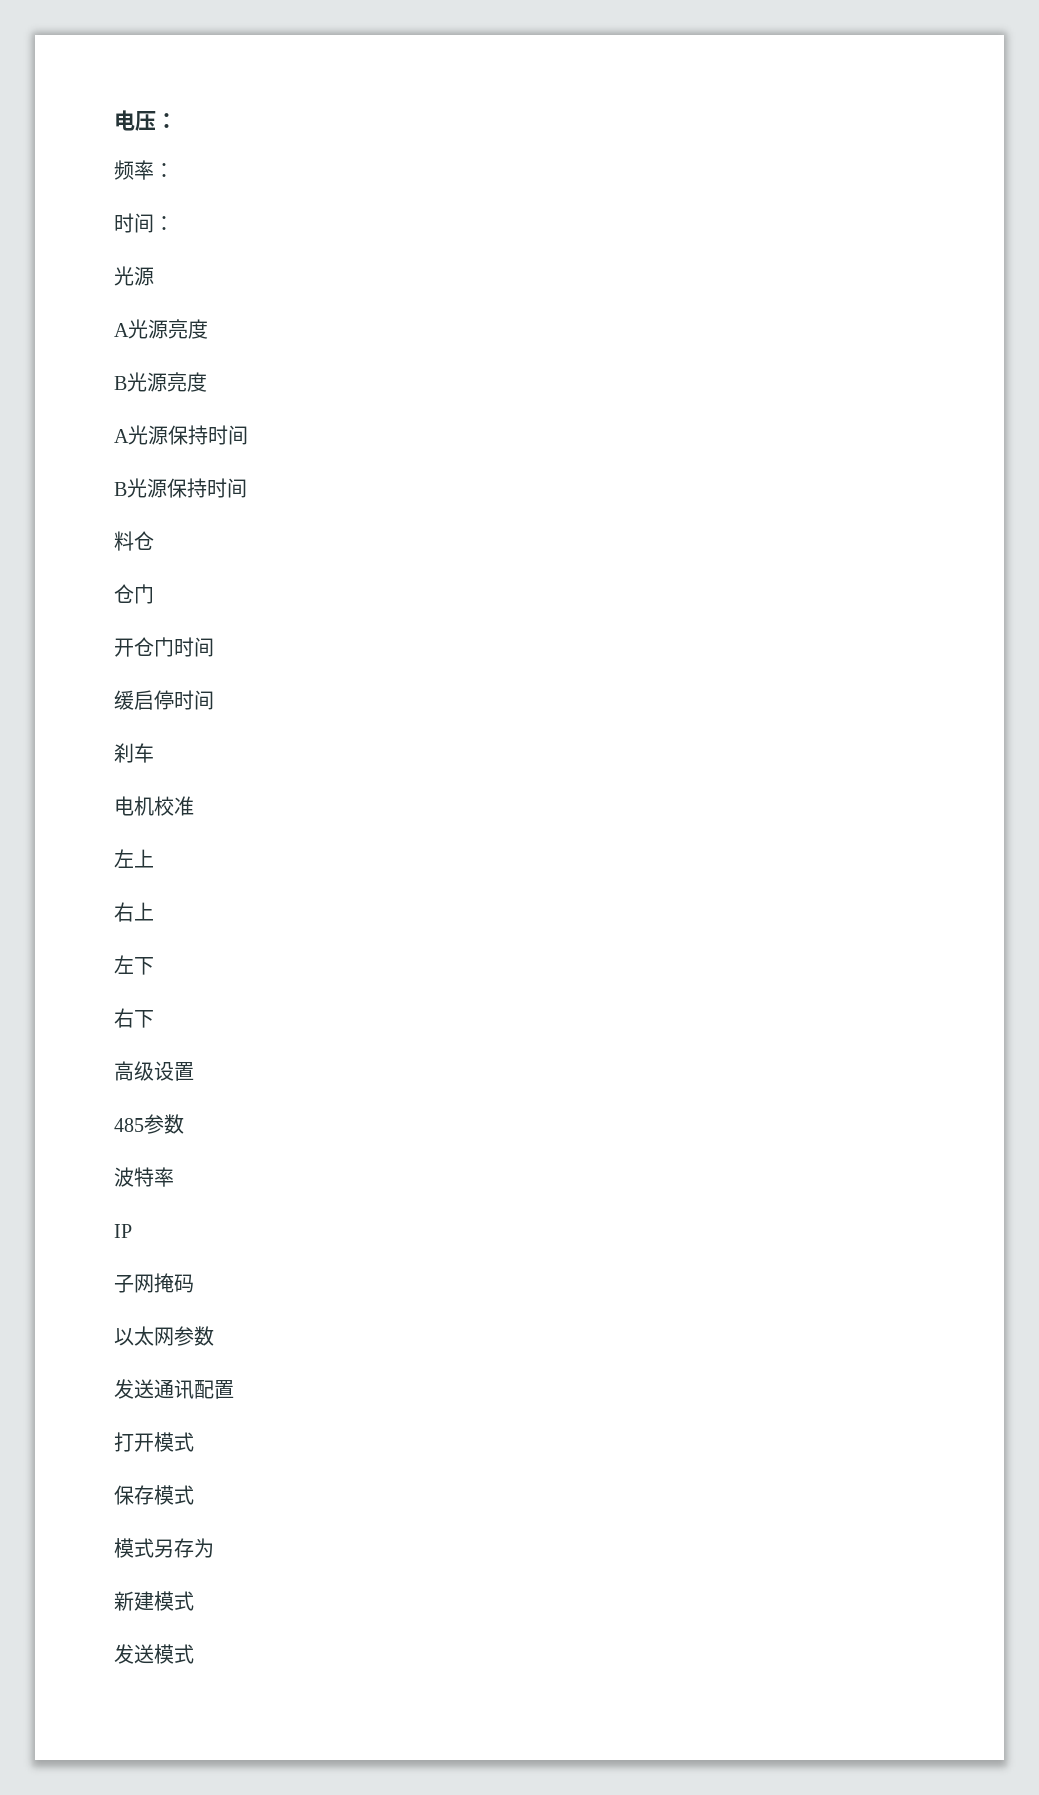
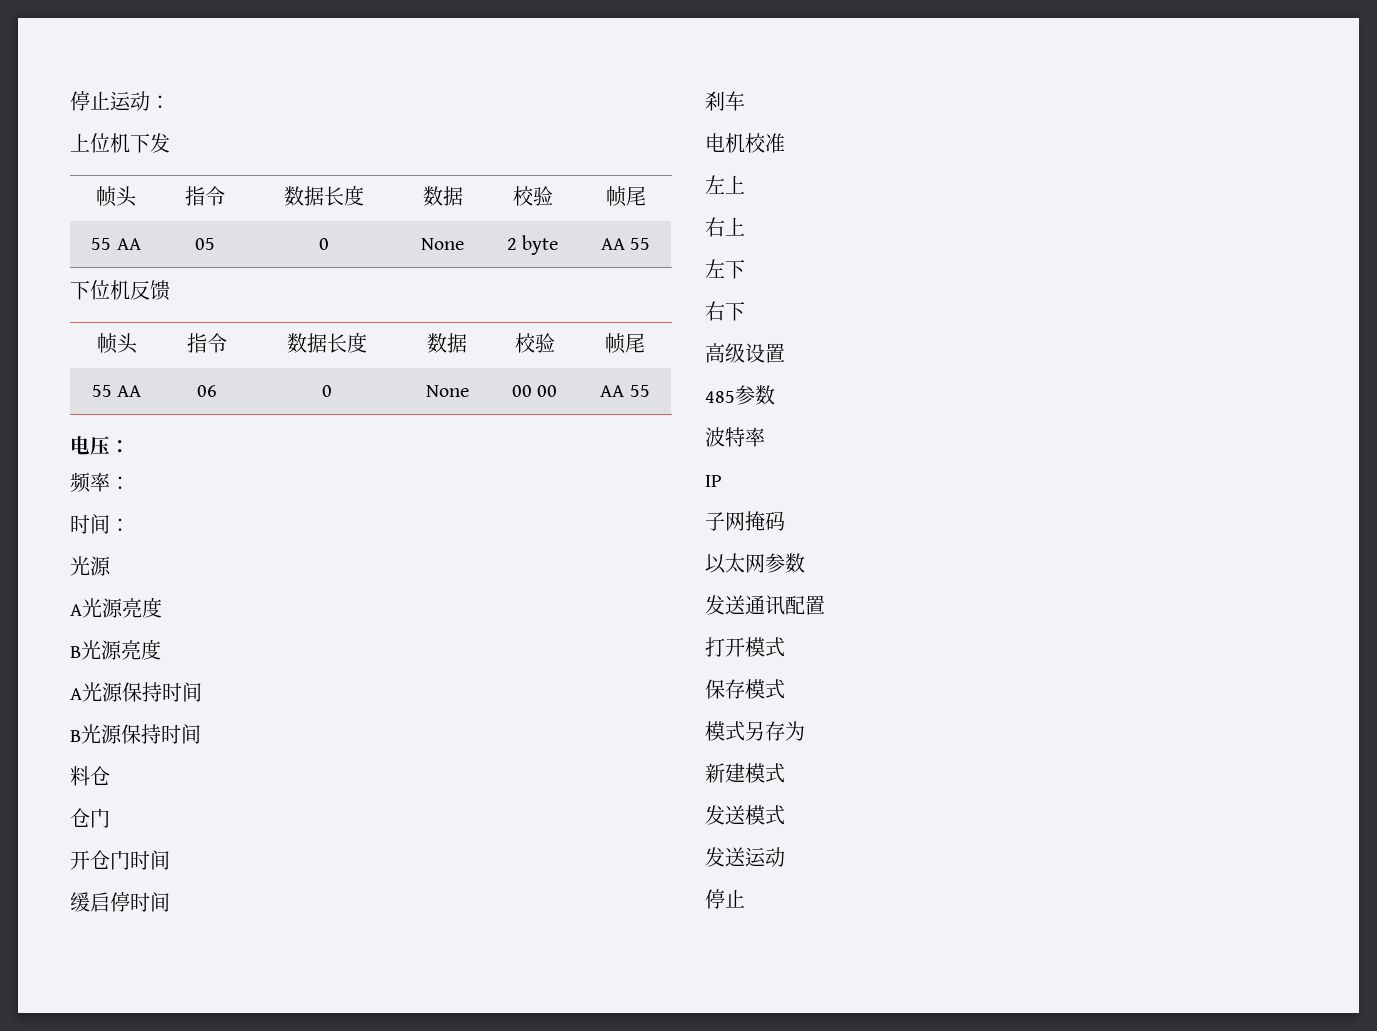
(114, 120) none -> [70,91,170,111] [70,133,170,153] [96,186,137,207] [185,186,225,206] [284,185,364,206] [422,186,463,206] [512,186,553,206] [605,186,646,207] [91,238,141,250] [195,238,215,250] [319,238,329,250] [421,238,464,250] [506,235,559,255] [600,238,651,250] [70,280,170,301] [96,333,138,354] [186,333,227,353] [287,332,367,353] [427,333,467,353] [514,333,555,353] [605,333,645,354] [91,385,142,397] [196,385,217,397] [322,385,332,397] [425,385,469,397] [511,385,558,397] [600,385,650,397] 停止运动： // 上位机下发 // 帧头 | 指令 | 数据长度 | 数据 | 校验 | 帧尾 // 55 AA | 05 | 0 | None | 2 byte | AA 55 // 下位机反馈 // 帧头 | 指令 | 数据长度 | 数据 | 校验 | 帧尾 // 55 AA | 06 | 0 | None | 00 00 | AA 55 //
(194, 1654) none -> [705,847,785,867] [705,889,745,909] // 发送运动 // 停止

